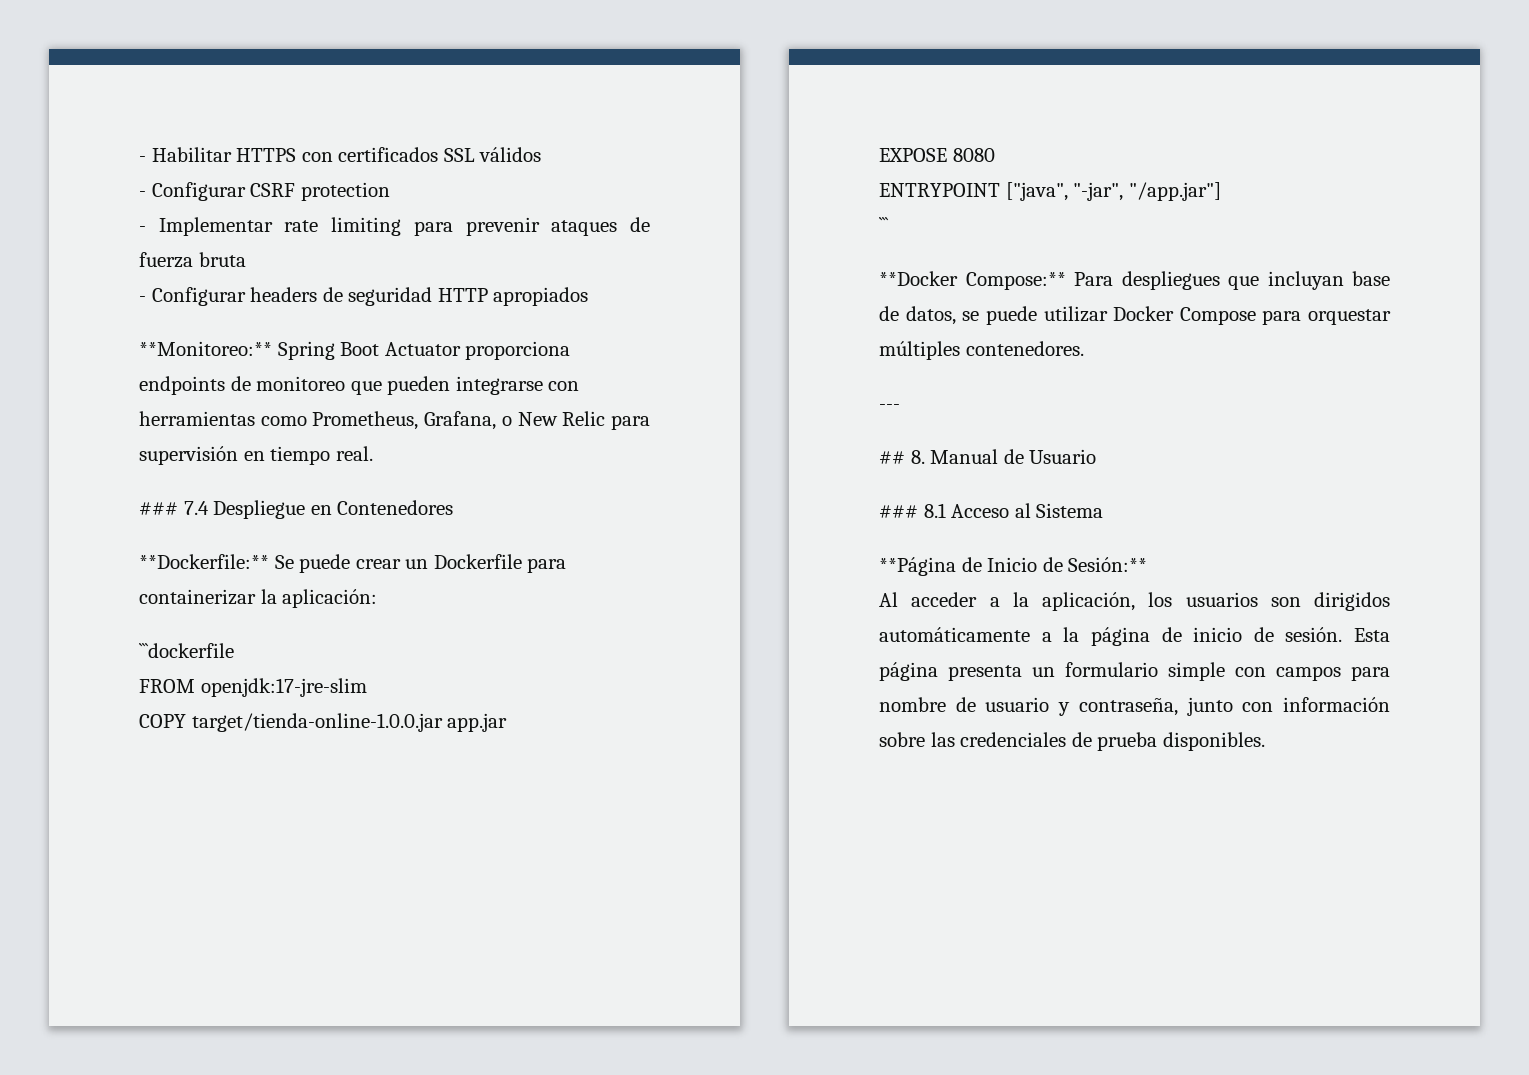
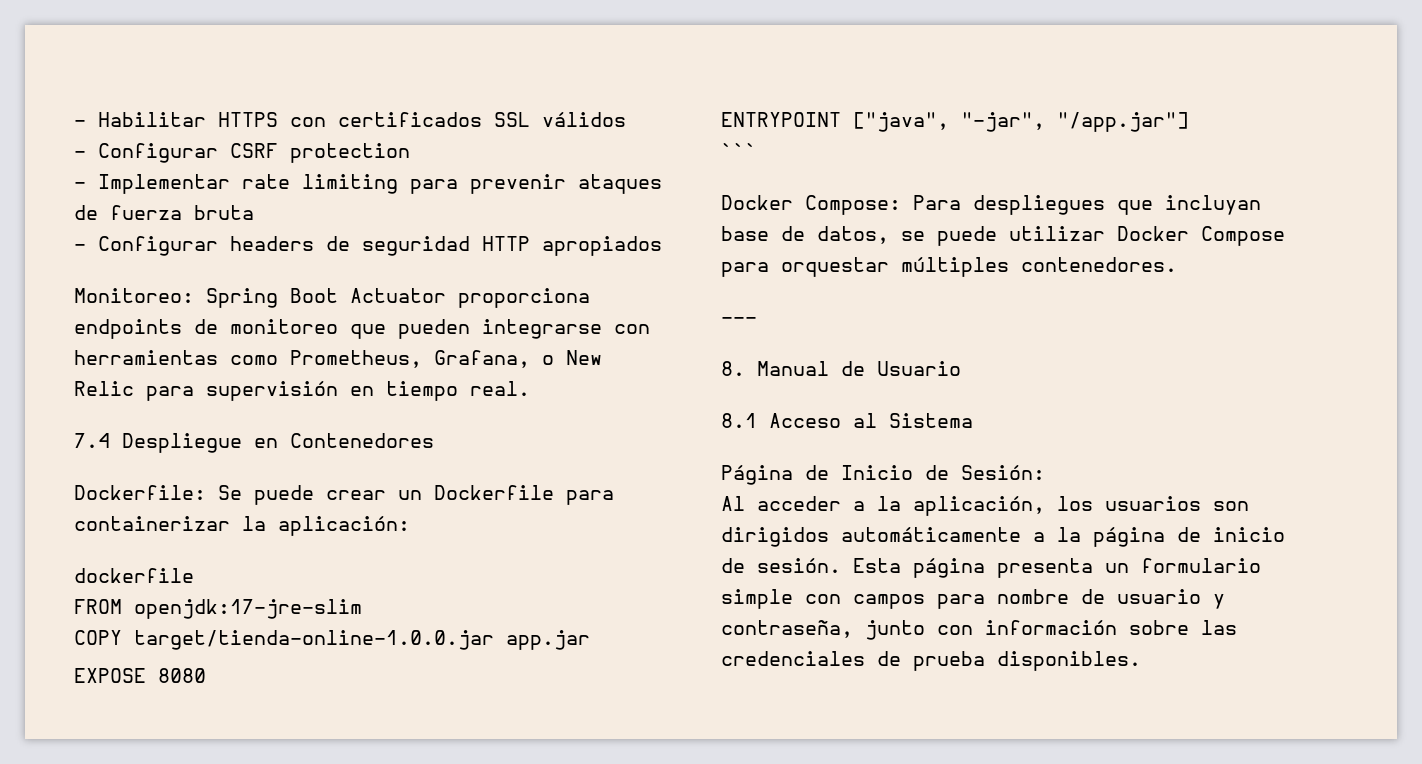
[139,341,272,356] **Monitoreo:** -> [74,288,194,303] Monitoreo:
[139,502,178,515] ### -> (530, 388) none
[139,554,269,569] **Dockerfile:** -> [74,485,206,500] Dockerfile:
[139,643,234,658] ```dockerfile -> [74,568,194,583] dockerfile
[879,271,1066,290] **Docker Compose:** -> [721,195,901,215] Docker Compose:
[879,451,905,464] ## -> (757, 320) none
[879,505,918,518] ### -> (961, 368) none
[879,557,956,576] **Página -> [721,465,793,485] Página
[1068,557,1148,572] Sesión:** -> [961,465,1045,480] Sesión:

